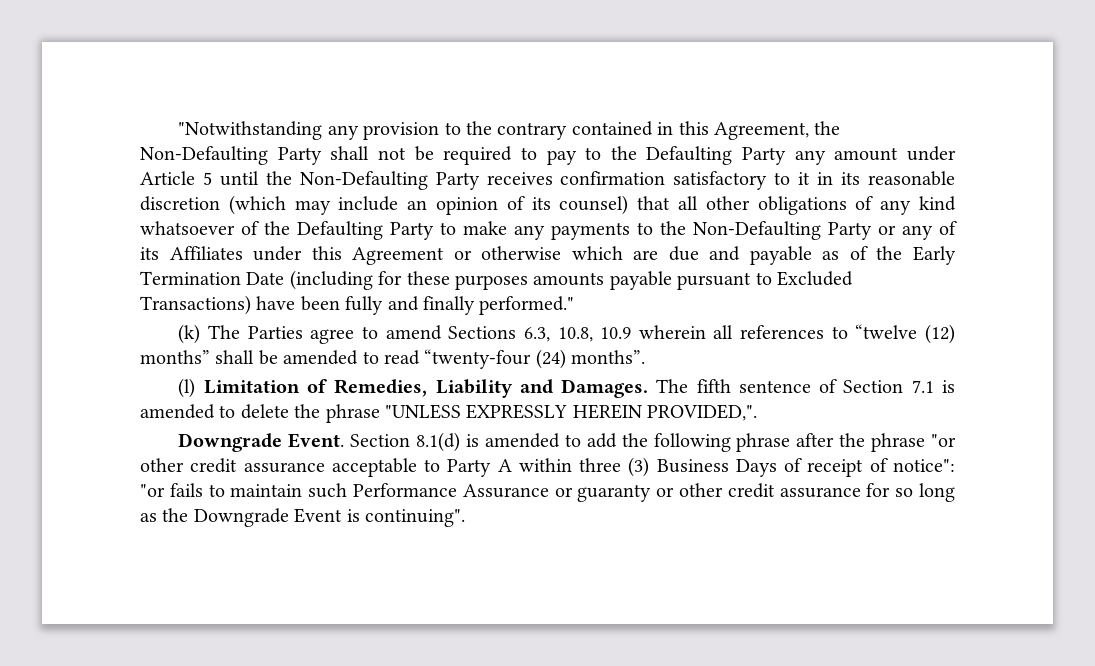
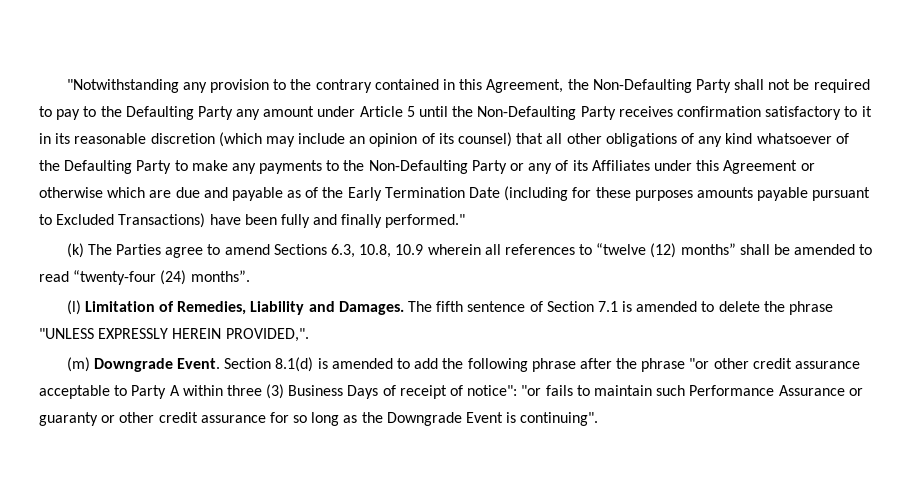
(758, 412) none -> [66,357,90,372] (m)

